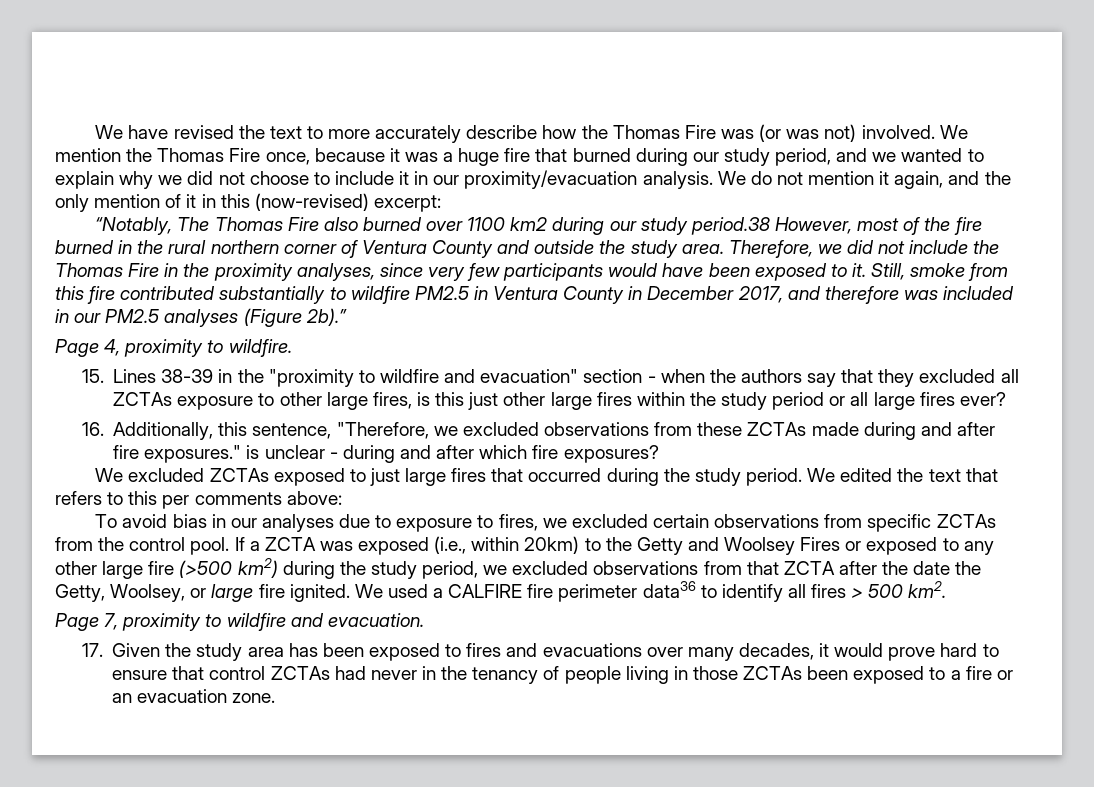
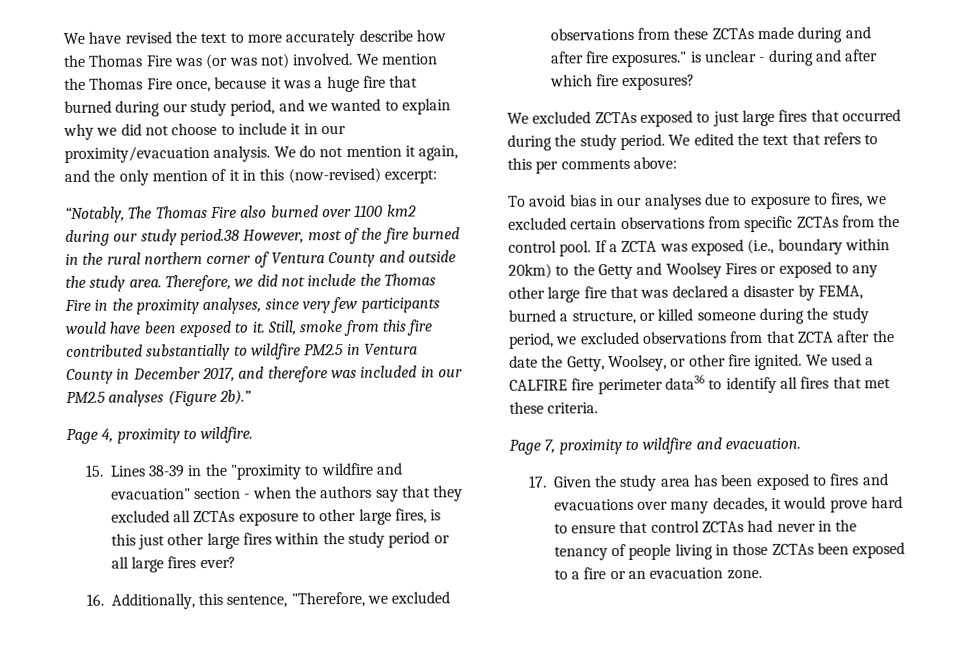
(467, 545) none -> [777,238,843,255] boundary
[179,558,278,578] (>500 km2) -> [609,284,863,301] [508,308,756,325] that was declared a disaster by FEMA, burned a structure, or killed someone
[211,584,254,602] large -> [688,354,726,367] other
[851,581,947,598] > 500 km2. -> [832,376,891,389] [509,401,599,414] that met these criteria.

